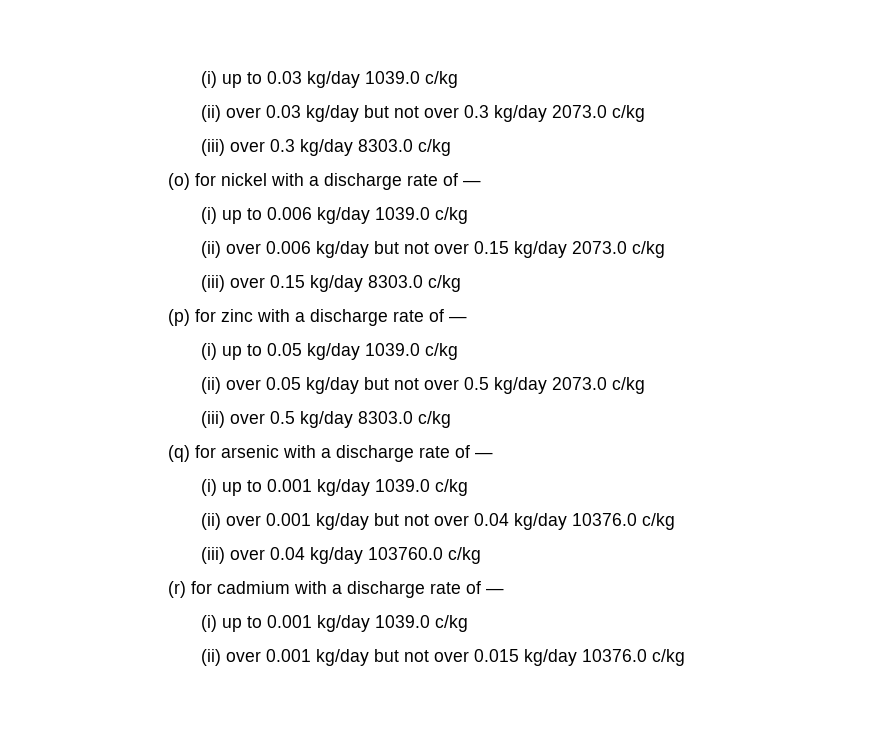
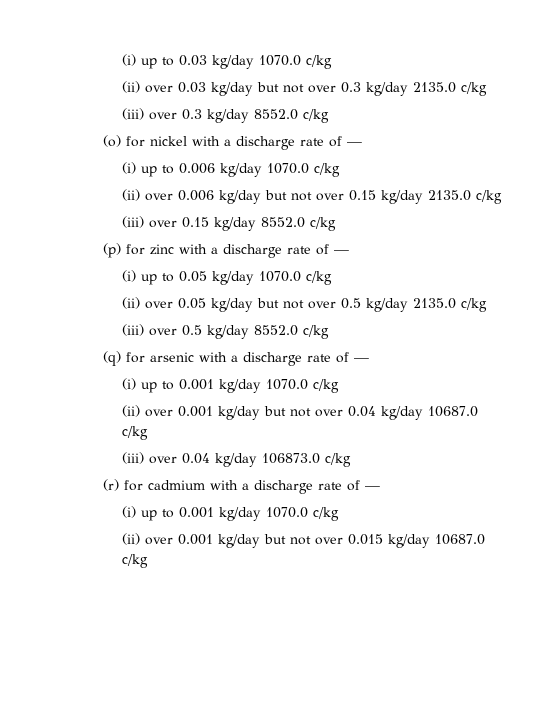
[364,71,420,84] 1039.0 -> [259,55,302,66] 1070.0
[551,105,607,118] 2073.0 -> [413,82,457,93] 2135.0
[357,139,413,152] 8303.0 -> [254,109,299,120] 8552.0
[374,207,430,220] 1039.0 -> [267,163,310,174] 1070.0
[571,241,627,254] 2073.0 -> [428,190,472,201] 2135.0
[367,275,423,288] 8303.0 -> [261,217,306,228] 8552.0
[364,343,420,356] 1039.0 -> [259,271,302,282] 1070.0
[551,377,607,390] 2073.0 -> [413,298,457,309] 2135.0
[357,411,413,424] 8303.0 -> [254,325,299,336] 8552.0
[374,479,430,492] 1039.0 -> [266,379,309,390] 1070.0
[571,513,637,526] 10376.0 -> [428,406,479,417] 10687.0
[367,547,443,560] 103760.0 -> [262,453,321,464] 106873.0
[374,615,430,628] 1039.0 -> [266,507,309,518] 1070.0
[581,649,647,662] 10376.0 -> [435,534,486,545] 10687.0

